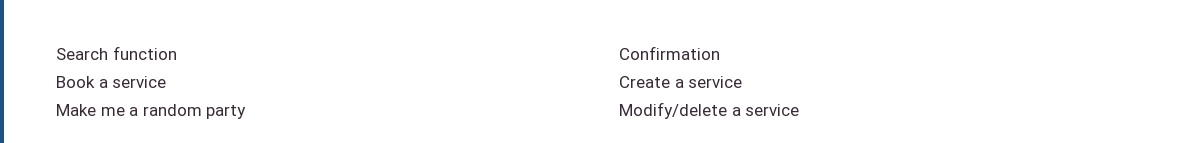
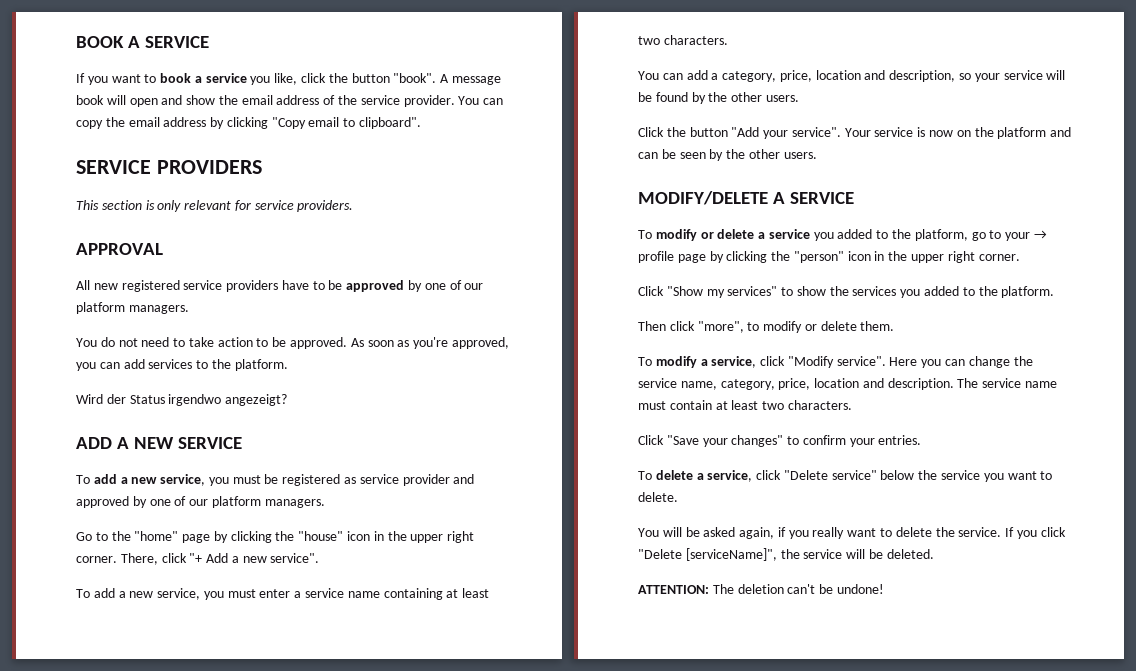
[56,46,177,60] [56,76,167,88] [56,104,247,119] [619,46,720,60] [619,76,743,88] [619,102,800,119] Search function // Book a service // Make me a random party // Confirmation // Create a service // Modify/delete a service -> [76,36,210,48] [76,73,501,85] [76,95,504,107] [76,117,422,129] [76,160,262,174] [76,200,354,212] [76,243,163,255] [76,280,484,292] [76,302,189,314] [76,337,509,349] [76,359,288,371] [76,394,288,406] [76,437,243,449] [76,474,475,486] [76,496,325,508] [76,531,475,543] [76,553,320,565] [76,588,490,600] [638,35,728,45] [638,70,1066,82] [638,92,799,104] [638,127,1072,139] [638,149,817,161] [638,191,855,205] [638,229,1047,241] [638,251,1020,263] [638,286,1055,298] [638,321,895,333] [638,356,1033,368] [638,378,1058,390] [638,400,852,410] [638,435,922,447] [638,470,1053,482] [638,492,678,502] [638,527,1066,539] [638,548,934,561] [638,584,884,594] BOOK A SERVICE // If you want to book a service you like, click the button "book". A message book will open and show the email address of the service provider. You can copy the email address by clicking "Copy email to clipboard". // SERVICE PROVIDERS // This section is only relevant for service providers. // APPROVAL // All new registered service providers have to be approved by one of our platform managers. // You do not need to take action to be approved. As soon as you're approved, you can add services to the platform. // Wird der Status irgendwo angezeigt? // ADD A NEW SERVICE // To add a new service, you must be registered as service provider and approved by one of our platform managers. // Go to the "home" page by clicking the "house" icon in the upper right corner. There, click "+ Add a new service". // To add a new service, you must enter a service name containing at least two characters. // You can add a category, price, location and description, so your service will be found by the other users. // Click the button "Add your service". Your service is now on the platform and can be seen by the other users. // MODIFY/DELETE A SERVICE // To modify or delete a service you added to the platform, go to your → profile page by clicking the "person" icon in the upper right corner. // Click "Show my services" to show the services you added to the platform. // Then click "more", to modify or delete them. // To modify a service, click "Modify service". Here you can change the service name, category, price, location and description. The service name must contain at least two characters. // Click "Save your changes" to confirm your entries. // To delete a service, click "Delete service" below the service you want to delete. // You will be asked again, if you really want to delete the service. If you click "Delete [serviceName]", the service will be deleted. // ATTENTION: The deletion can't be undone!

